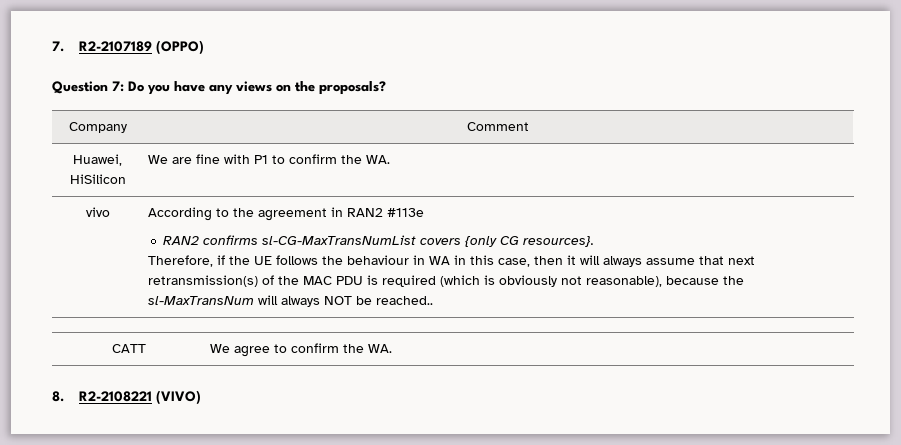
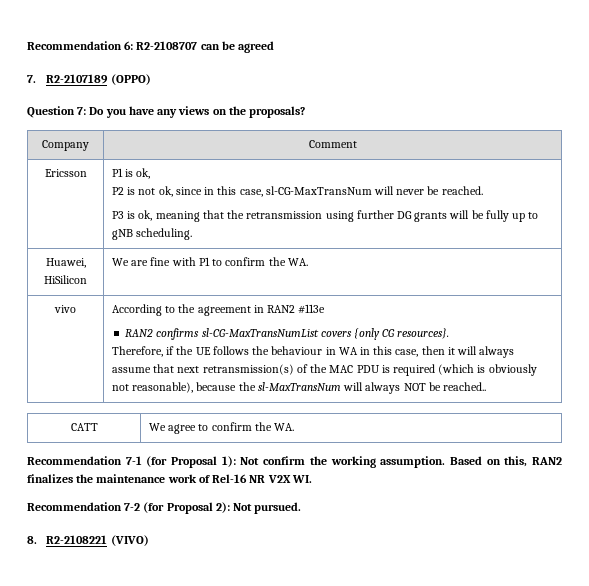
(52, 46) none -> [27,41,275,53] Recommendation 6: R2-2108707 can be agreed //
(529, 126) none -> [44,169,87,177] [111,168,151,179] [111,186,483,197] [111,210,539,222] [111,228,193,240] // Ericsson | P1 is ok, // P2 is not ok, since in this case, sl-CG-MaxTransNum will never be reached. // P3 is ok, meaning that the retransmission using further DG grants will be fully up to gNB scheduling.
(393, 348) none -> [27,456,562,468] [27,474,312,483] [27,502,302,514] // Recommendation 7-1 (for Proposal 1): Not confirm the working assumption. Based on this, RAN2 finalizes the maintenance work of Rel-16 NR V2X WI. // Recommendation 7-2 (for Proposal 2): Not pursued.

